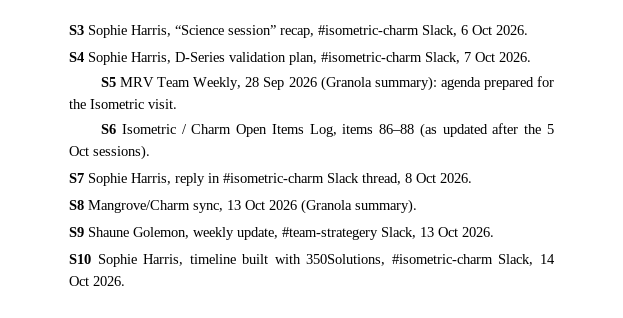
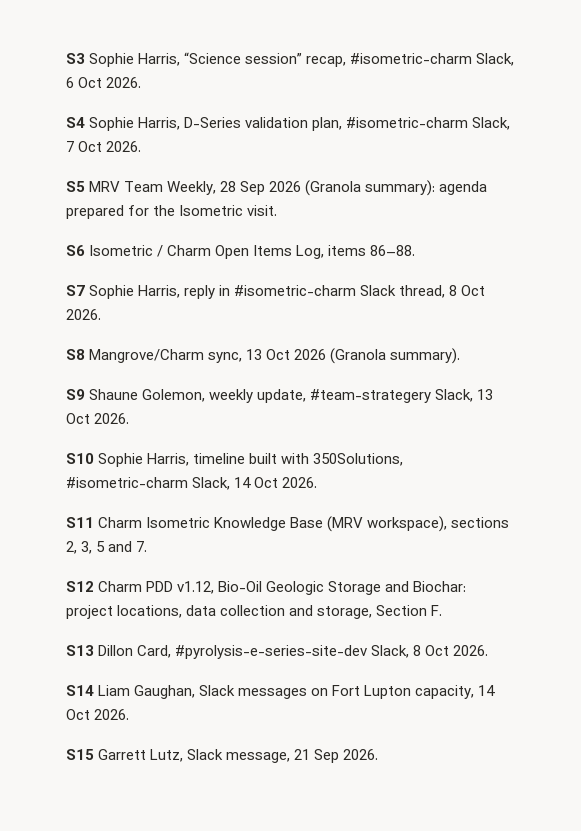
[379,123,554,138] [69,145,150,160] 86–88 (as updated after the 5 Oct sessions). -> [370,245,416,256] 86–88.
(125, 281) none -> [66,516,510,532] [66,541,148,554] [66,581,467,595] [66,605,443,619] [66,645,489,659] [66,685,496,699] [66,709,130,720] [66,749,379,763] // S11 Charm Isometric Knowledge Base (MRV workspace), sections 2, 3, 5 and 7. // S12 Charm PDD v1.12, Bio-Oil Geologic Storage and Biochar: project locations, data collection and storage, Section F. // S13 Dillon Card, #pyrolysis-e-series-site-dev Slack, 8 Oct 2026. // S14 Liam Gaughan, Slack messages on Fort Lupton capacity, 14 Oct 2026. // S15 Garrett Lutz, Slack message, 21 Sep 2026.

